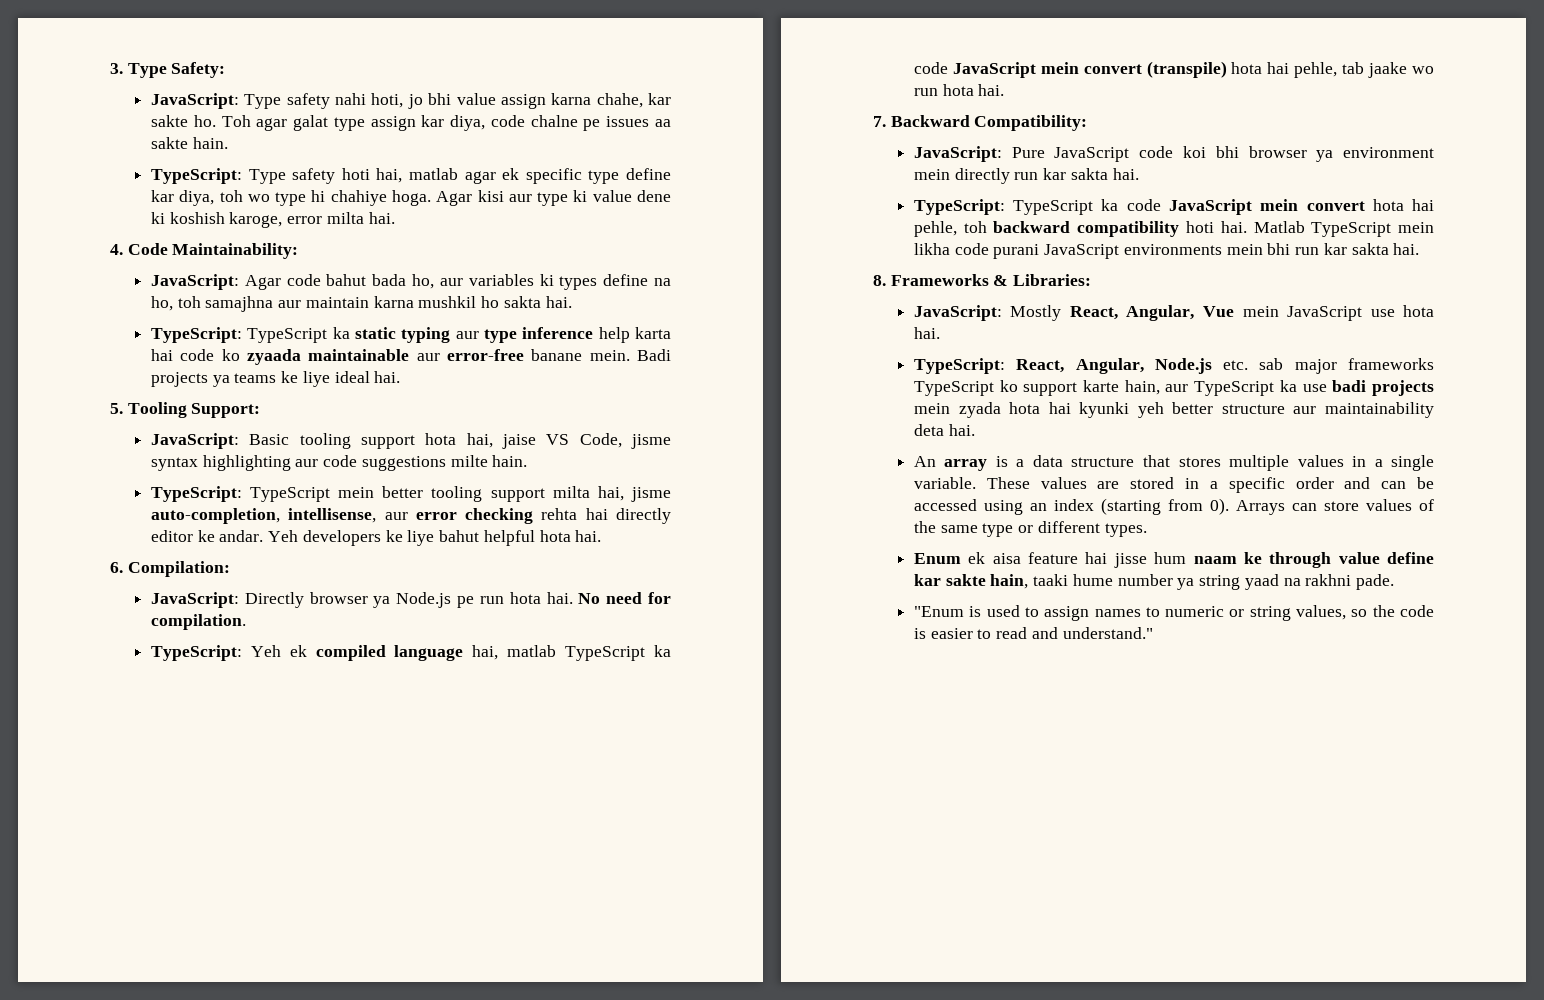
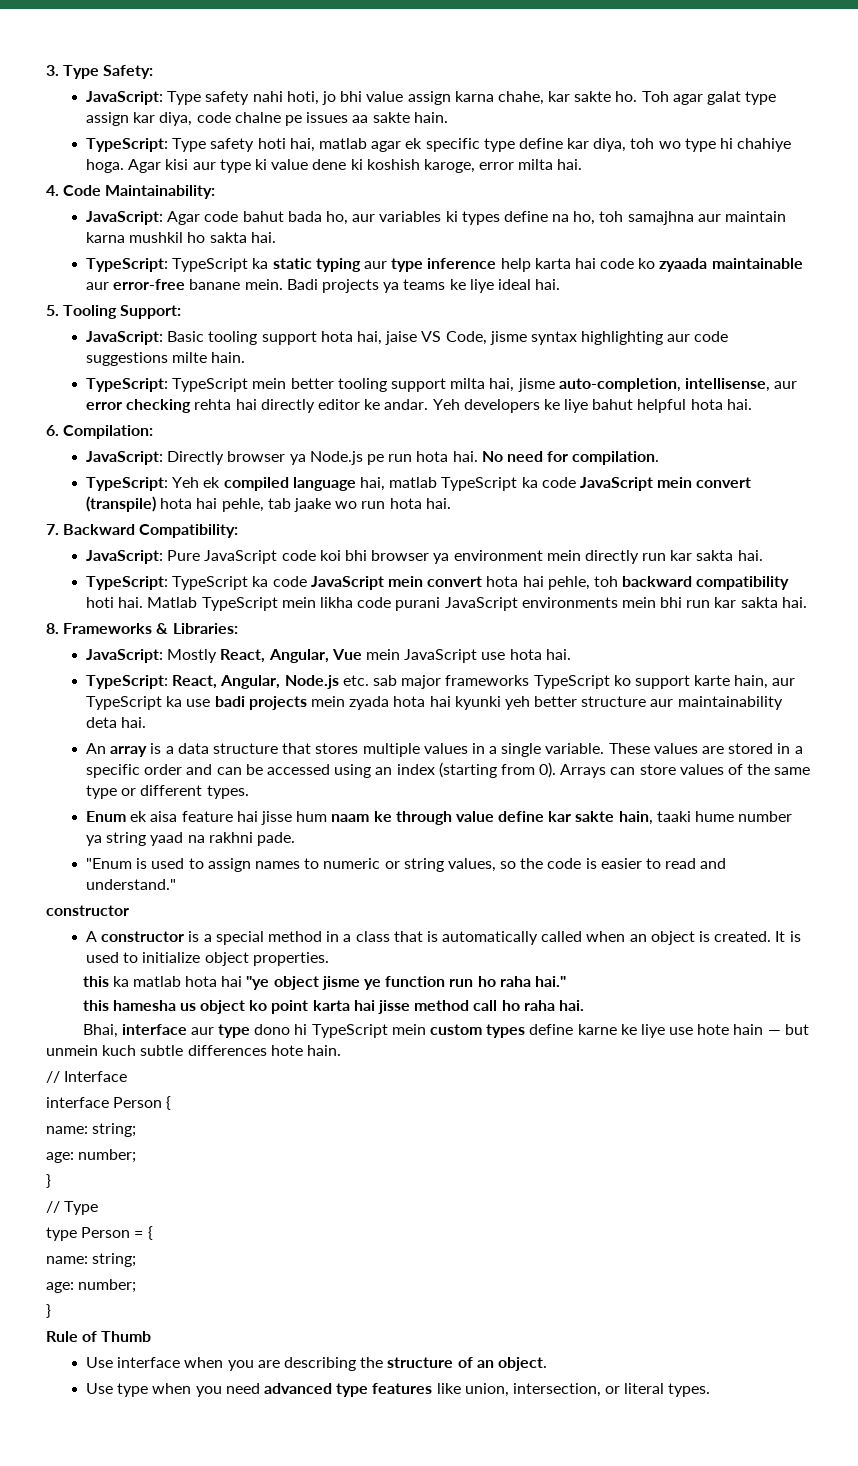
(1153, 633) none -> [46,905,129,916] [86,931,801,945] [86,952,329,966] [82,976,566,990] [82,1000,584,1014] [82,1024,809,1038] [46,1045,341,1056] [46,1071,128,1083] [46,1096,172,1110] [46,1123,137,1137] [46,1149,137,1163] [46,1174,51,1188] [46,1201,99,1215] [46,1226,153,1241] [46,1253,137,1267] [46,1279,137,1293] [46,1304,51,1318] [46,1331,152,1342] [86,1357,547,1371] [86,1383,711,1397] // constructor // A constructor is a special method in a class that is automatically called when an object is created. It is used to initialize object properties. // this ka matlab hota hai "ye object jisme ye function run ho raha hai." // this hamesha us object ko point karta hai jisse method call ho raha hai. // Bhai, interface aur type dono hi TypeScript mein custom types define karne ke liye use hote hain — but unmein kuch subtle differences hote hain. // // Interface // interface Person { // name: string; // age: number; // } // // Type // type Person = { // name: string; // age: number; // } // Rule of Thumb // Use interface when you are describing the structure of an object. // Use type when you need advanced type features like union, intersection, or literal types.

